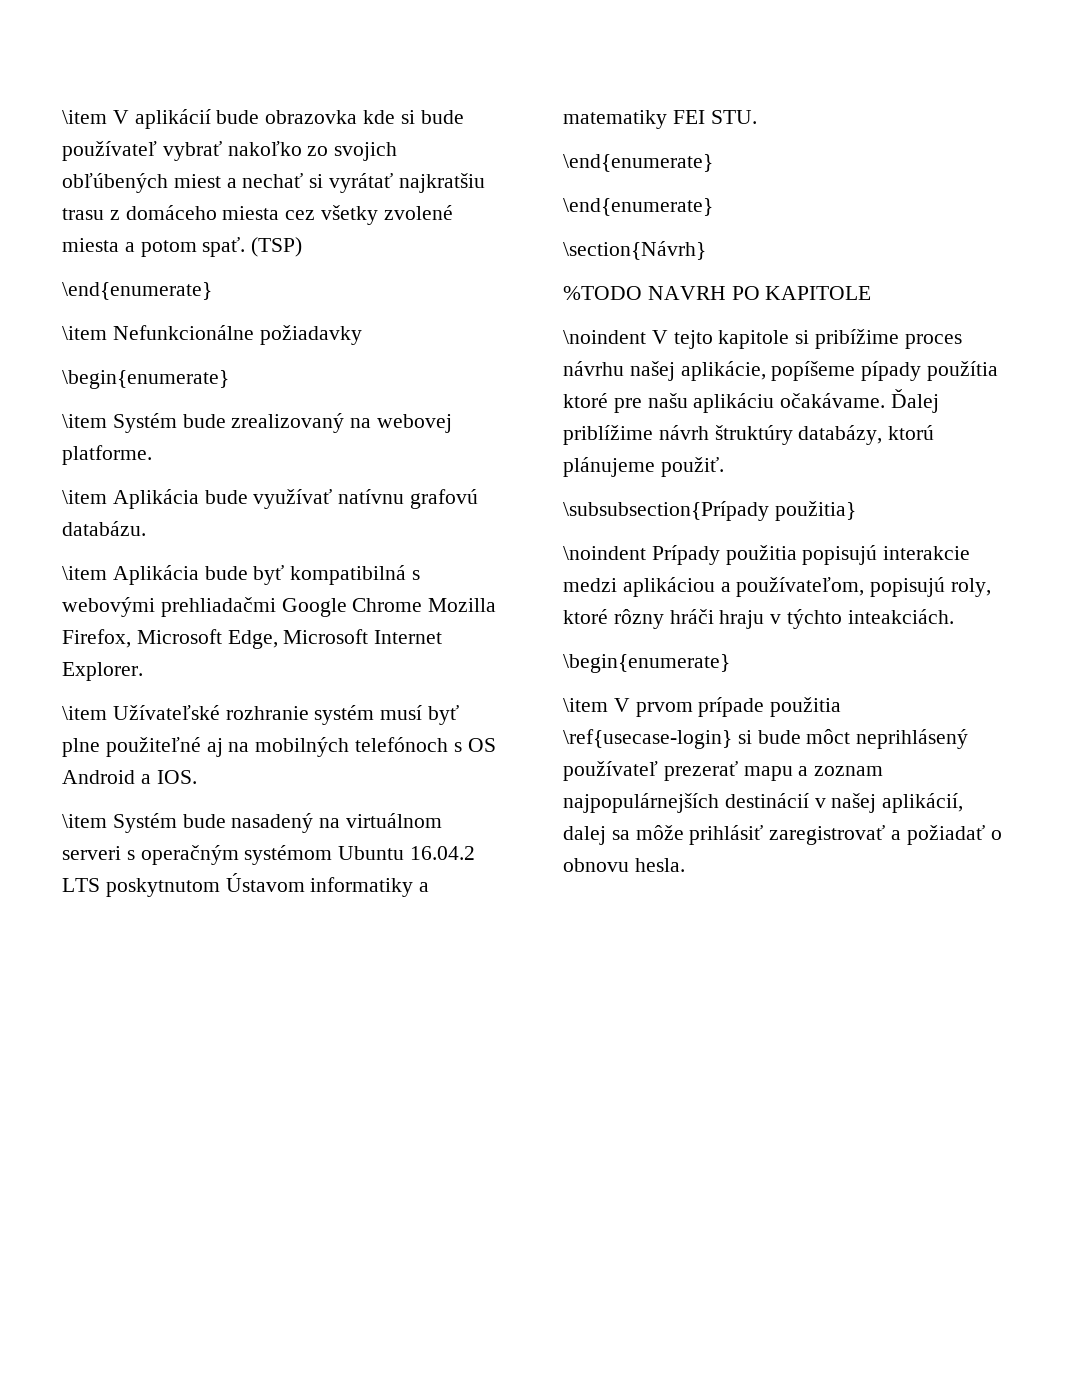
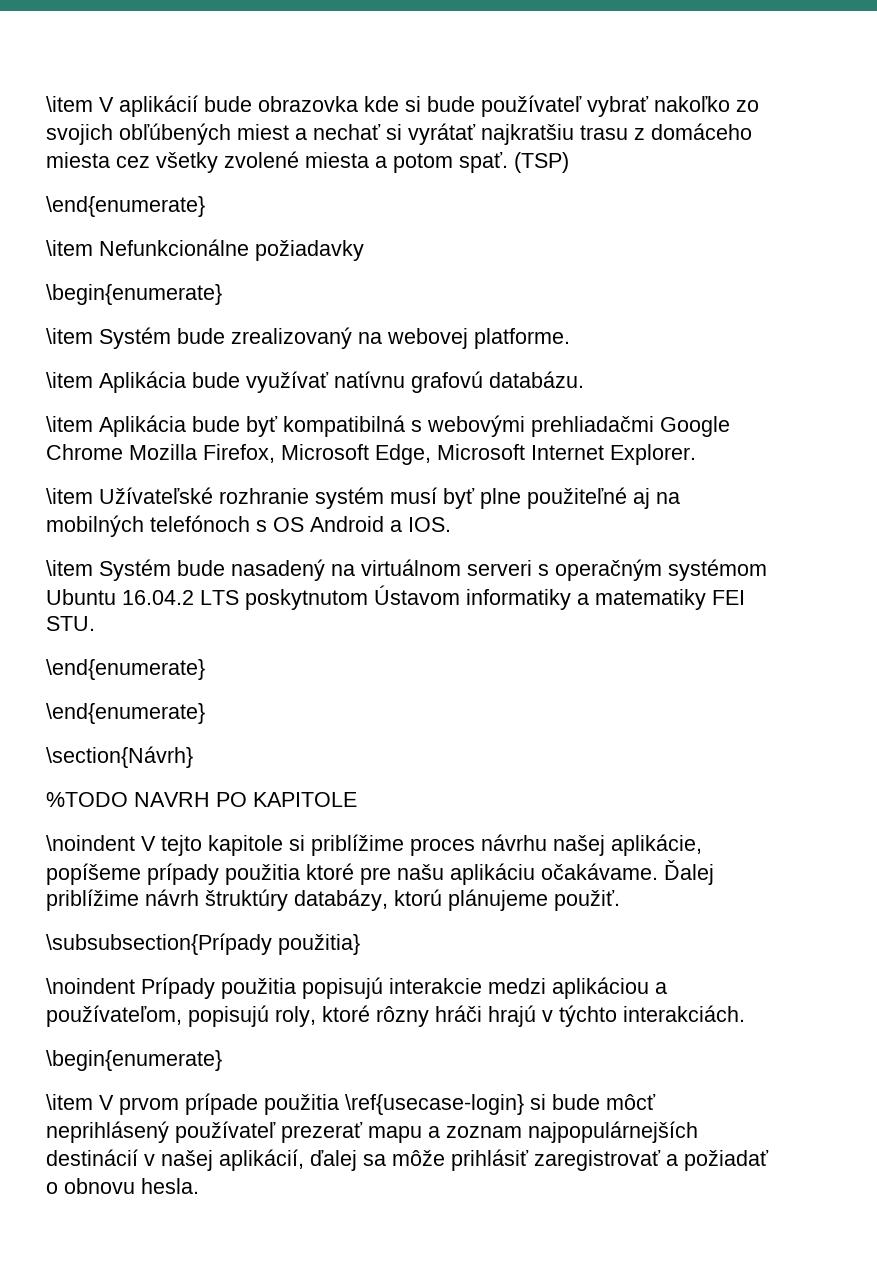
[815,329,900,349] pribížime -> [311,834,404,856] priblížime
[861,361,999,381] pípady použítia -> [147,863,300,885] prípady použitia
[719,610,765,629] hraju -> [488,1005,536,1027] hrajú
[847,609,954,624] inteakciách. -> [623,1005,745,1022] interakciách.
[806,729,851,744] môct -> [606,1094,656,1110] môcť
[563,826,606,845] dalej -> [310,1150,357,1171] ďalej

